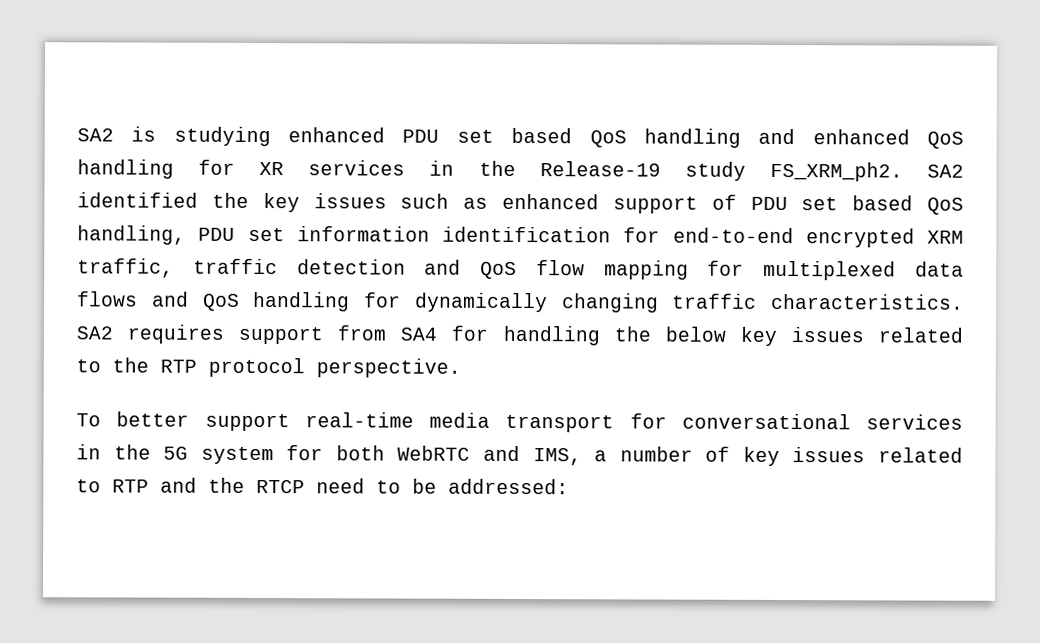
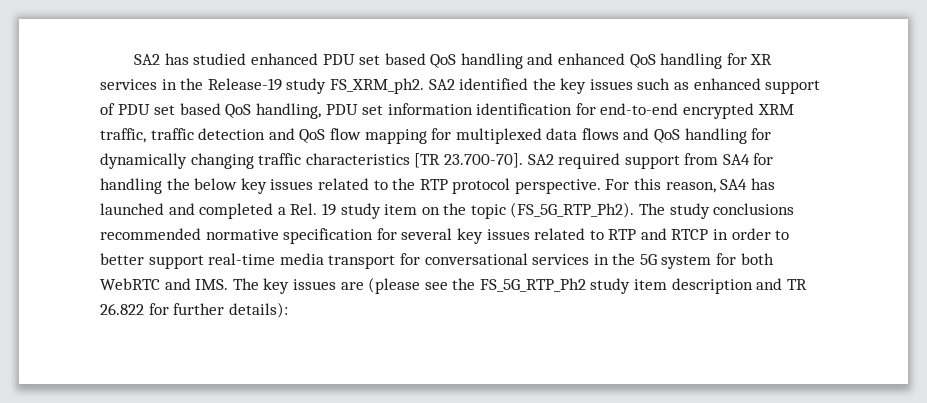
[77,126,271,147] SA2 is studying -> [134,53,247,65] SA2 has studied
[771,293,964,310] [76,324,225,344] characteristics. SA2 requires -> [305,153,621,169] characteristics [TR 23.700-70]. SA2 required
[76,413,101,427] // To -> [605,178,775,193] [100,202,795,219] [100,228,790,244] For this reason, SA4 has launched and completed a Rel. 19 study item on the topic (FS_5G_RTP_Ph2). The study conclusions recommended normative specification for several key issues related to RTP and RTCP in order to
[532,446,963,466] [76,477,569,495] IMS, a number of key issues related to RTP and the RTCP need to be addressed: -> [195,277,807,294] [100,302,288,318] IMS. The key issues are (please see the FS_5G_RTP_Ph2 study item description and TR 26.822 for further details):

